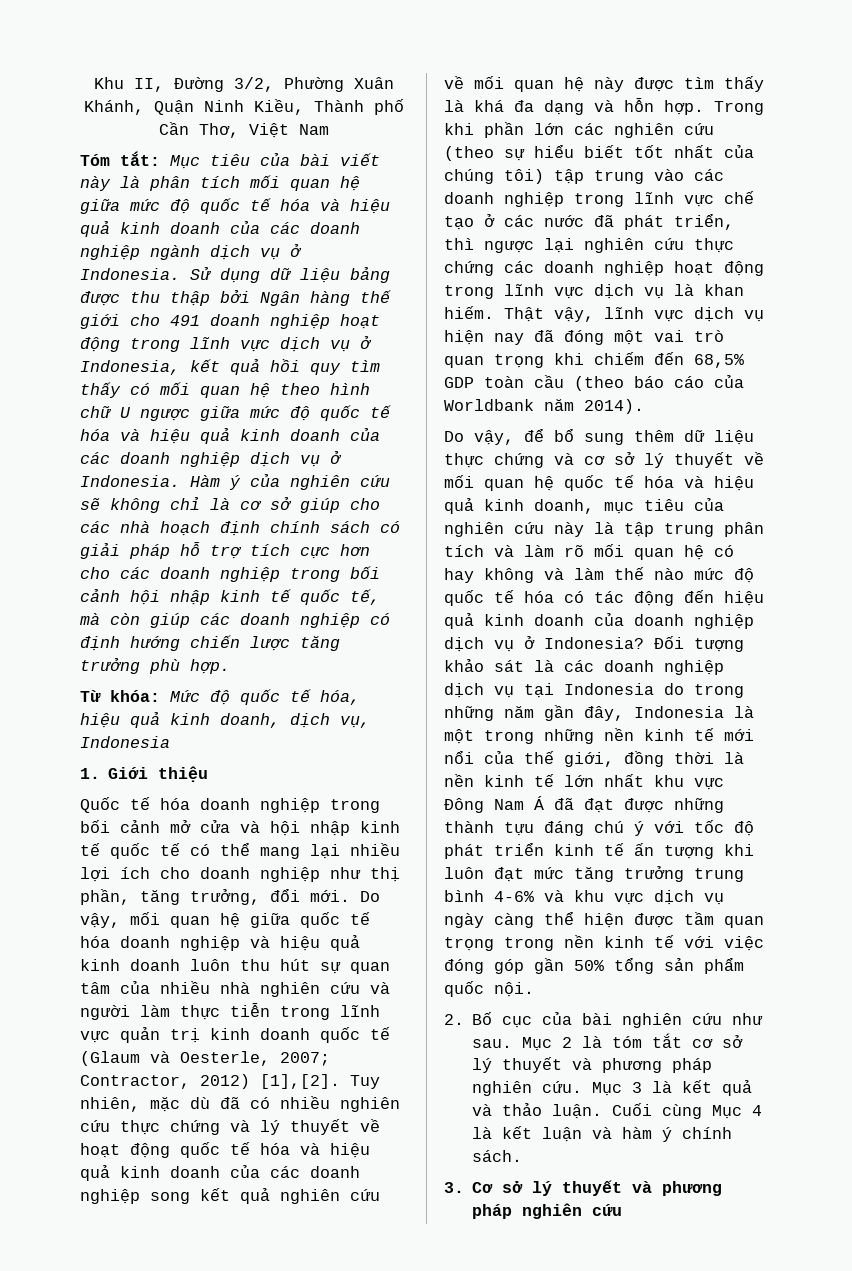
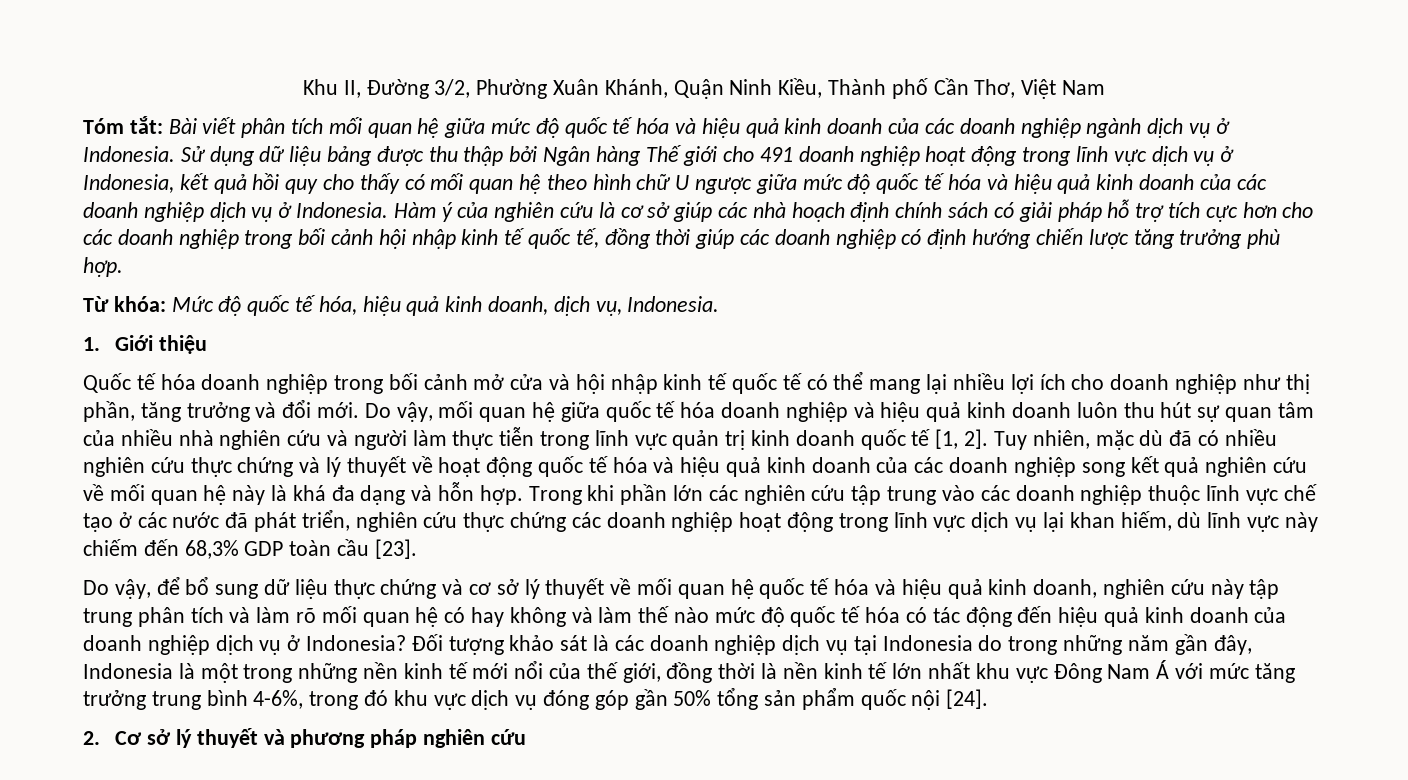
[170,153,380,169] [80,176,140,191] Mục tiêu của bài viết này là -> [168,117,237,134] Bài viết
[360,290,391,303] thế -> [645,145,682,162] Thế
[350,360,380,372] tìm -> [323,174,355,190] cho
[80,497,200,513] sẽ không chỉ -> (594, 210) none
[350,498,380,510] cho -> (713, 212) none
[80,613,140,625] mà còn -> [604,228,691,249] đồng thời
[80,736,170,748] Indonesia -> [627,296,720,312] Indonesia.
[190,889,260,905] trưởng, -> [186,402,277,422] trưởng và
[80,1051,330,1066] [80,1074,340,1089] (Glaum và Oesterle, 2007; Contractor, 2012) [1],[2]. -> [935,429,989,449] [1, 2].
[634,76,764,92] được tìm thấy -> (266, 495) none
[444,145,754,161] [444,169,544,184] (theo sự hiểu biết tốt nhất của chúng tôi) -> (846, 493) none
[574,193,624,207] trong -> [1148,485,1201,505] thuộc
[444,238,574,253] thì ngược lại -> (350, 520) none
[674,284,744,296] [444,306,764,322] [444,330,724,345] [444,353,584,368] là khan hiếm. Thật vậy, lĩnh vực dịch vụ hiện nay đã đóng một vai trò quan trọng khi -> [1042,511,1318,532] lại khan hiếm, dù lĩnh vực này
[694,354,744,368] 68,5% -> [184,540,239,559] 68,3%
[574,375,744,391] [444,399,644,414] (theo báo cáo của Worldbank năm 2014). -> [374,539,417,559] [23].
[634,430,674,442] thêm -> (259, 591) none
[604,498,724,514] mục tiêu của -> (1098, 588) none
[594,522,614,534] là -> (1244, 589) none
[554,798,724,813] [444,820,754,836] [444,843,754,859] [444,867,524,882] đã đạt được những thành tựu đáng chú ý với tốc độ phát triển kinh tế ấn tượng khi luôn đạt -> [1174,663,1203,679] với
[494,890,564,902] 4-6% và -> [253,690,389,710] 4-6%, trong đó
[444,912,764,928] [444,935,764,951] ngày càng thể hiện được tầm quan trọng trong nền kinh tế với việc -> (538, 702) none
[494,982,534,997] [444,1012,764,1028] [472,1033,744,1051] [472,1057,713,1073] [472,1080,753,1096] [472,1103,763,1119] [472,1126,733,1142] [472,1150,523,1162] [444,1182,464,1193] nội. // 2. Bố cục của bài nghiên cứu như sau. Mục 2 là tóm tắt cơ sở lý thuyết và phương pháp nghiên cứu. Mục 3 là kết quả và thảo luận. Cuối cùng Mục 4 là kết luận và hàm ý chính sách. // 3. -> [911,689,989,710] [83,731,100,745] nội [24]. // 2.

